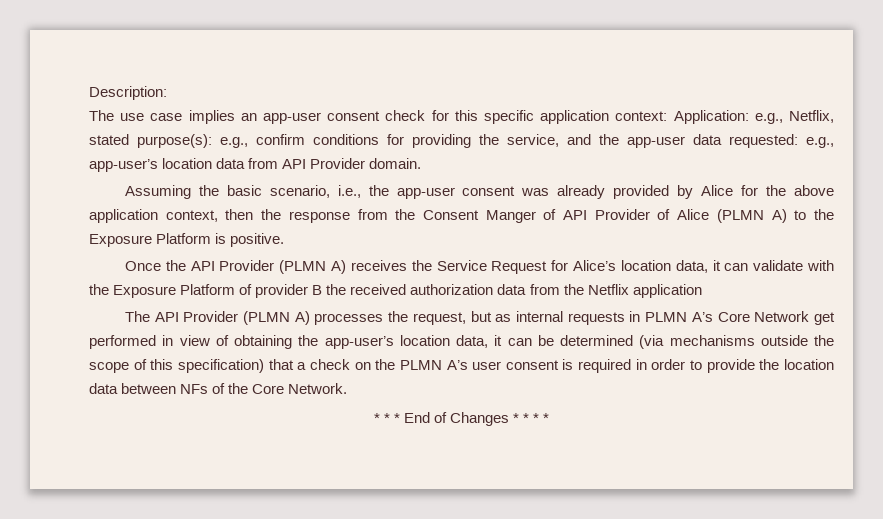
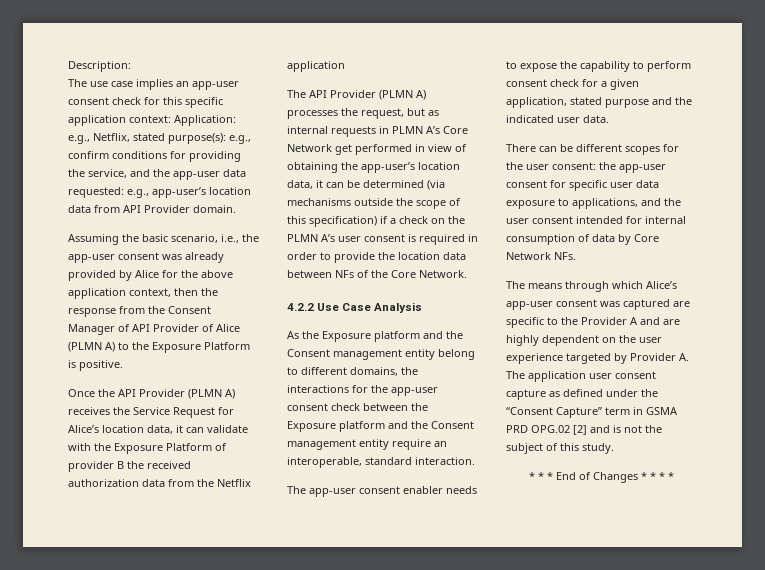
[485,210,536,223] Manger -> [68,324,115,335] Manager
[268,359,294,370] that -> [380,216,388,224] if
(348, 388) none -> [287,302,423,313] [287,331,463,342] [287,349,475,360] [287,367,418,376] [287,385,438,396] [287,403,428,411] [287,421,474,432] [287,439,447,450] [287,457,475,468] [287,486,477,497] [506,61,691,72] [506,79,639,90] [506,97,692,108] [506,115,609,123] [506,144,679,155] [506,162,666,173] [506,180,659,191] [506,198,681,209] [506,216,686,224] [506,234,659,245] [506,252,576,260] [506,281,677,292] [506,299,690,310] [506,317,680,328] [506,335,662,346] [506,353,689,364] [506,371,656,382] [506,389,658,400] [506,407,678,418] [506,425,662,435] [506,443,614,454] // 4.2.2 Use Case Analysis // As the Exposure platform and the Consent management entity belong to different domains, the interactions for the app-user consent check between the Exposure platform and the Consent management entity require an interoperable, standard interaction. // The app-user consent enabler needs to expose the capability to perform consent check for a given application, stated purpose and the indicated user data. // There can be different scopes for the user consent: the app-user consent for specific user data exposure to applications, and the user consent intended for internal consumption of data by Core Network NFs. // The means through which Alice’s app-user consent was captured are specific to the Provider A and are highly dependent on the user experience targeted by Provider A. The application user consent capture as defined under the “Consent Capture” term in GSMA PRD OPG.02 [2] and is not the subject of this study.

